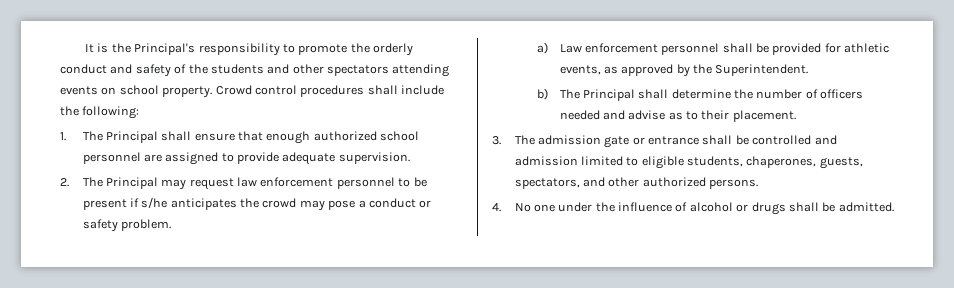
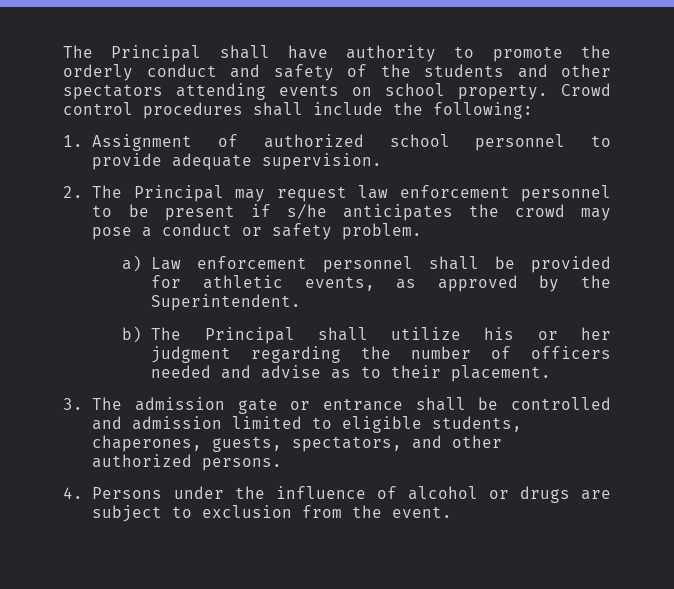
[85,43,280,56] It is the Principal's responsibility -> [63,45,437,62] The Principal shall have authority
[82,131,311,144] The Principal shall ensure that enough -> [92,134,239,151] Assignment of
[143,152,219,165] are assigned -> (566, 142) none
[671,89,731,99] determine -> [391,327,612,340] [151,346,342,363] utilize his or her judgment regarding
[514,203,555,212] No one -> [92,487,163,499] Persons
[788,202,894,212] shall be admitted. -> [581,490,611,500] [92,505,453,522] are subject to exclusion from the event.

